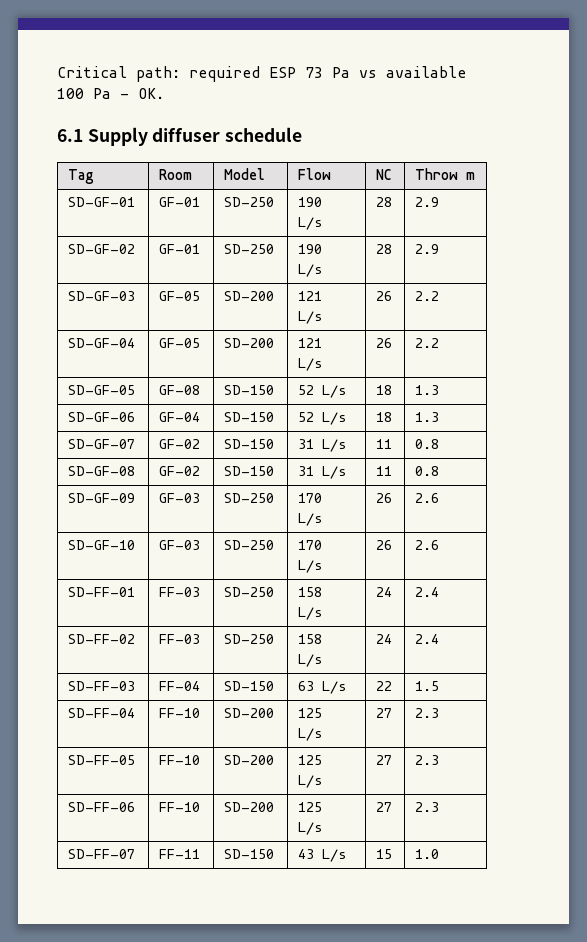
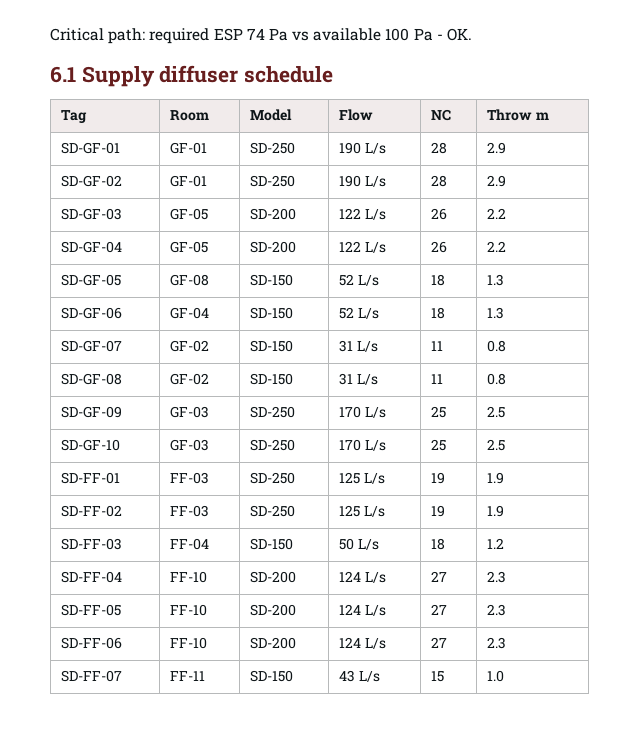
[305,67,323,78] 73 -> [246,28,265,40] 74
[298,291,323,301] 121 -> [338,208,361,219] 122
[298,338,323,348] 121 -> [338,241,361,252] 122
[376,493,393,503] [415,493,440,503] 26 | 2.6 -> [430,406,446,418] [486,406,505,418] 25 | 2.5
[376,540,393,550] [415,540,440,550] 26 | 2.6 -> [430,439,446,451] [486,439,505,451] 25 | 2.5
[298,587,323,597] [298,607,324,620] [376,587,393,597] [415,587,440,597] 158 L/s | 24 | 2.4 -> [338,472,385,484] [430,472,445,484] [486,472,504,484] 125 L/s | 19 | 1.9
[298,634,323,644] [298,654,324,667] [376,634,393,644] [415,634,440,644] 158 L/s | 24 | 2.4 -> [338,505,385,517] [430,505,445,517] [486,505,504,517] 125 L/s | 19 | 1.9
[298,681,348,694] [376,681,393,691] [415,681,440,691] 63 L/s | 22 | 1.5 -> [338,538,379,550] [430,538,445,550] [486,538,504,549] 50 L/s | 18 | 1.2
[298,708,323,718] 125 -> [338,571,361,582] 124
[298,755,323,765] 125 -> [338,604,361,615] 124
[298,802,323,812] 125 -> [338,637,361,648] 124

